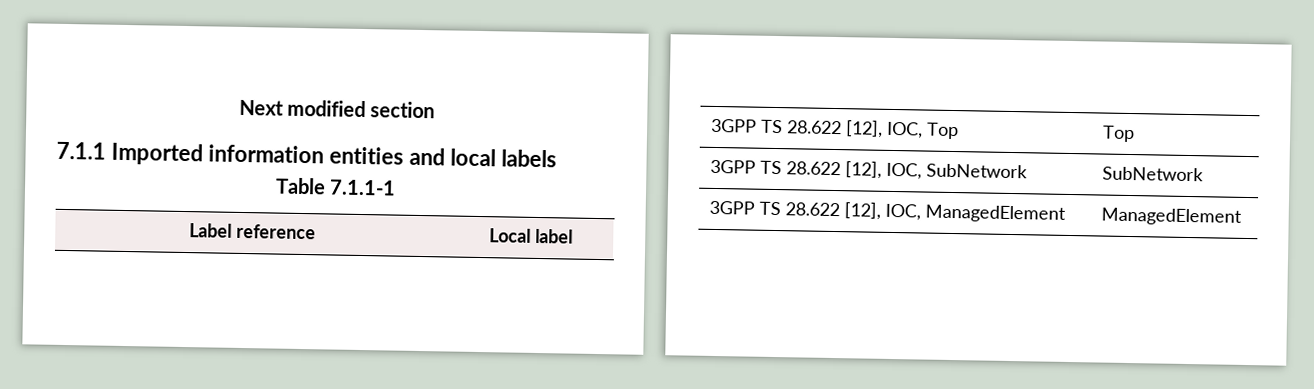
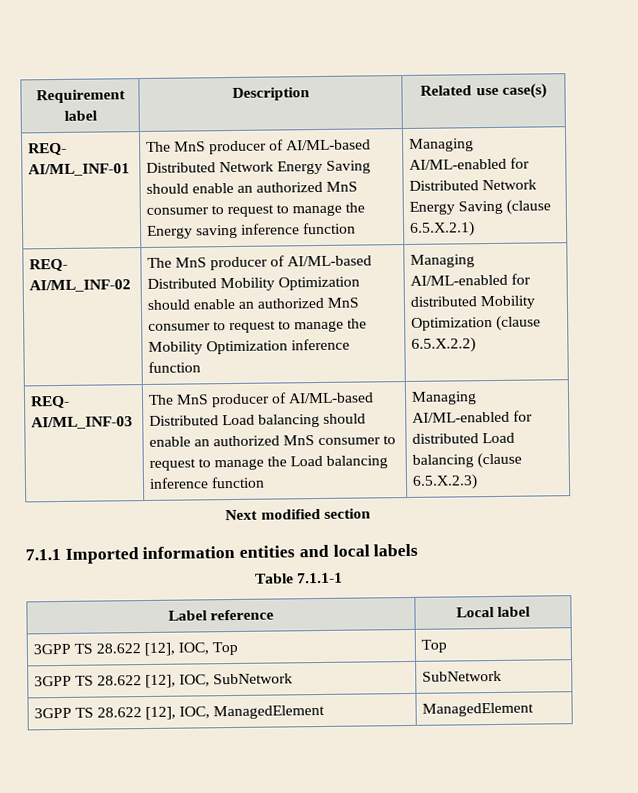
(238, 107) none -> [35,89,126,104] [63,110,98,121] [231,87,310,101] [420,83,547,99] [27,142,67,156] [27,163,130,177] [145,139,372,155] [145,160,372,175] [145,181,359,194] [145,202,366,218] [146,222,357,239] [408,138,474,152] [408,157,530,170] [408,179,537,191] [408,199,551,215] [408,221,475,237] [28,258,68,272] [28,279,131,293] [146,255,373,271] [146,276,360,292] [146,297,360,310] [147,318,368,334] [147,338,350,355] [147,361,201,373] [409,254,475,268] [409,273,531,286] [409,295,536,310] [410,315,541,331] [410,337,476,353] [29,395,70,409] [30,416,133,430] [147,392,375,408] [148,413,367,428] [148,435,397,447] [148,455,389,471] [148,476,265,489] [410,391,477,405] [411,410,533,423] [411,432,515,444] [411,452,522,469] [411,474,478,490] Requirement label | Description | Related use case(s) // REQ- AI/ML_INF-01 | The MnS producer of AI/ML-based Distributed Network Energy Saving should enable an authorized MnS consumer to request to manage the Energy saving inference function | Managing AI/ML-enabled for Distributed Network Energy Saving (clause 6.5.X.2.1) // REQ- AI/ML_INF-02 | The MnS producer of AI/ML-based Distributed Mobility Optimization should enable an authorized MnS consumer to request to manage the Mobility Optimization inference function | Managing AI/ML-enabled for distributed Mobility Optimization (clause 6.5.X.2.2) // REQ- AI/ML_INF-03 | The MnS producer of AI/ML-based Distributed Load balancing should enable an authorized MnS consumer to request to manage the Load balancing inference function | Managing AI/ML-enabled for distributed Load balancing (clause 6.5.X.2.3) //

